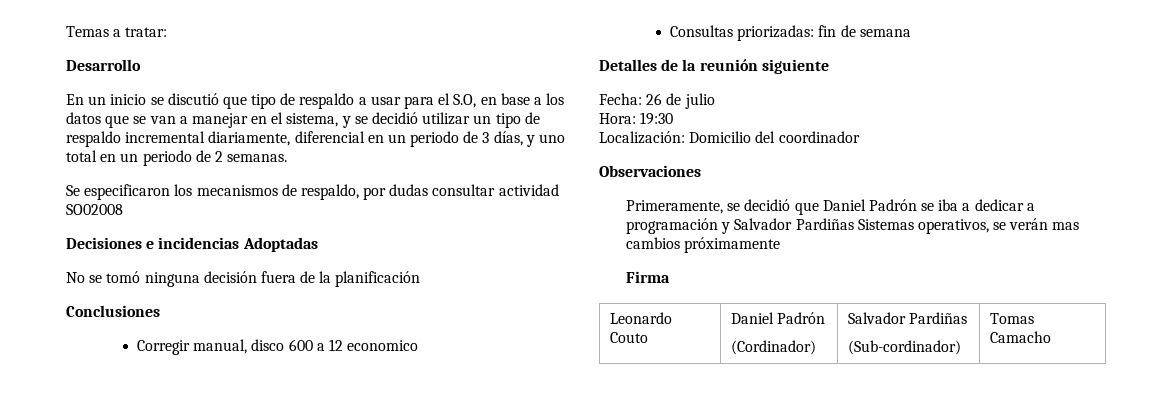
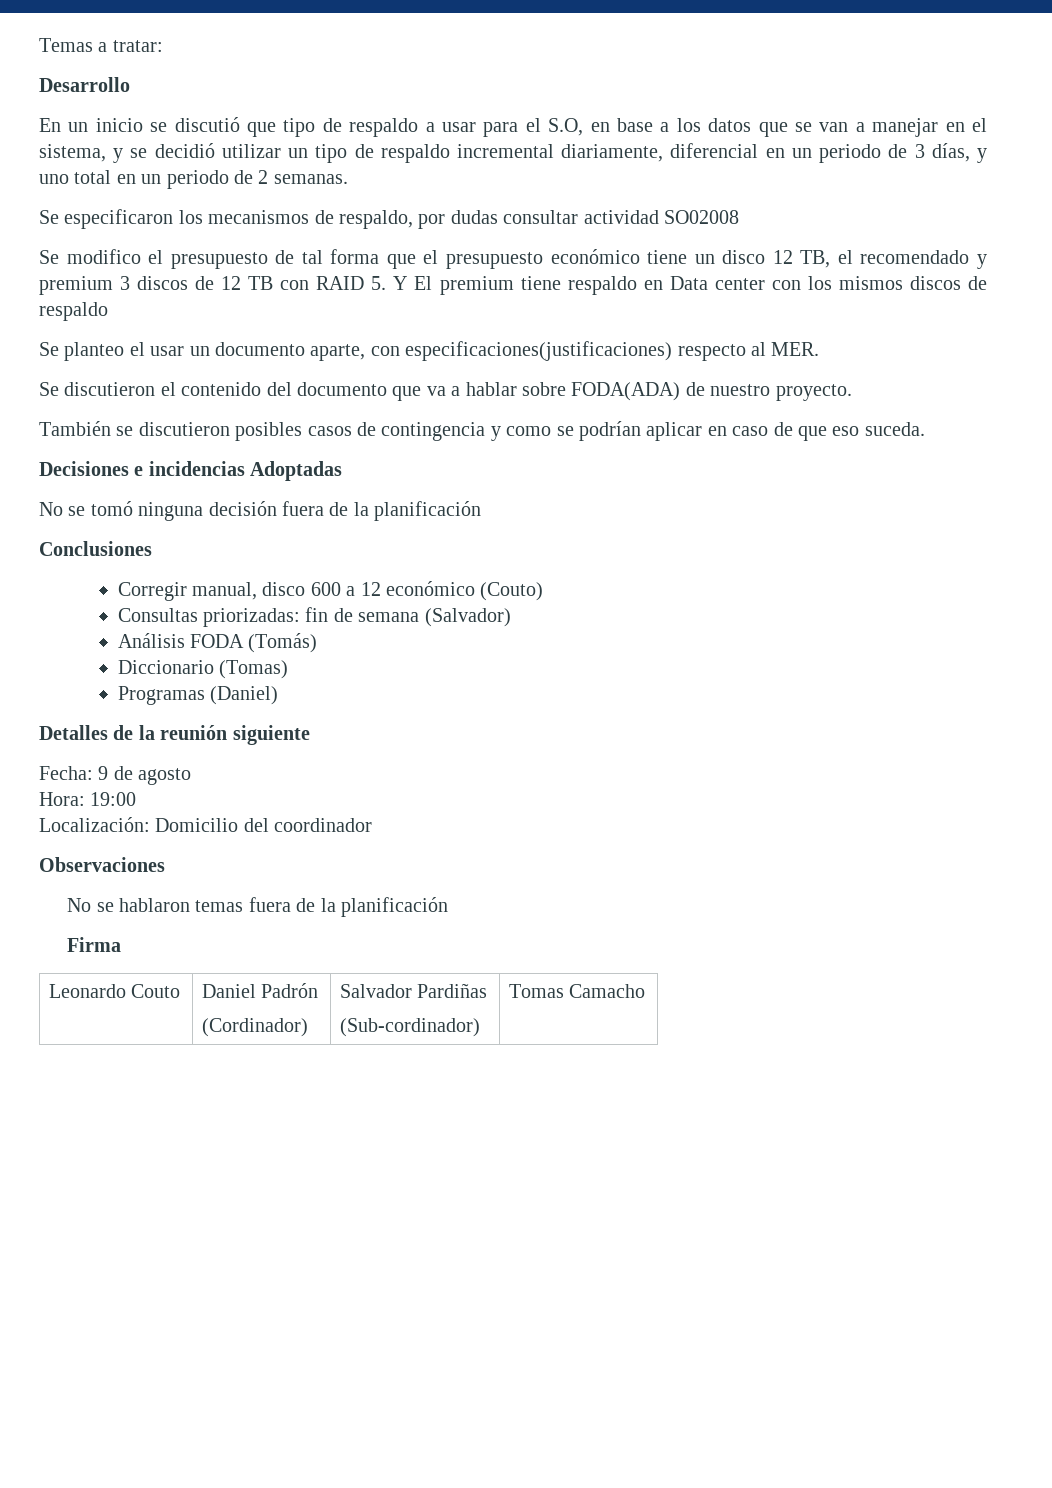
(123, 209) none -> [39,249,987,269] [39,276,987,295] [39,302,108,321] [39,341,820,361] [39,382,852,401] [39,421,925,441] // Se modifico el presupuesto de tal forma que el presupuesto económico tiene un disco 12 TB, el recomendado y premium 3 discos de 12 TB con RAID 5. Y El premium tiene respaldo en Data center con los mismos discos de respaldo // Se planteo el usar un documento aparte, con especificaciones(justificaciones) respecto al MER. // Se discutieron el contenido del documento que va a hablar sobre FODA(ADA) de nuestro proyecto. // También se discutieron posibles casos de contingencia y como se podrían aplicar en caso de que eso suceda.
[347,340,419,351] economico -> [385,581,544,601] económico (Couto)
(911, 33) none -> [424,608,511,627] [117,633,318,653] [117,660,288,679] [117,686,278,705] (Salvador) // Análisis FODA (Tomás) // Diccionario (Tomas) // Programas (Daniel)
[646,93,715,109] 26 de julio -> [98,766,192,785] 9 de agosto
[640,112,674,125] 19:30 -> [90,792,137,806] 19:00
[625,199,1035,215] [625,218,1080,234] [625,237,781,253] Primeramente, se decidió que Daniel Padrón se iba a dedicar a programación y Salvador Pardiñas Sistemas operativos, se verán mas cambios próximamente -> [67,897,449,917] No se hablaron temas fuera de la planificación

